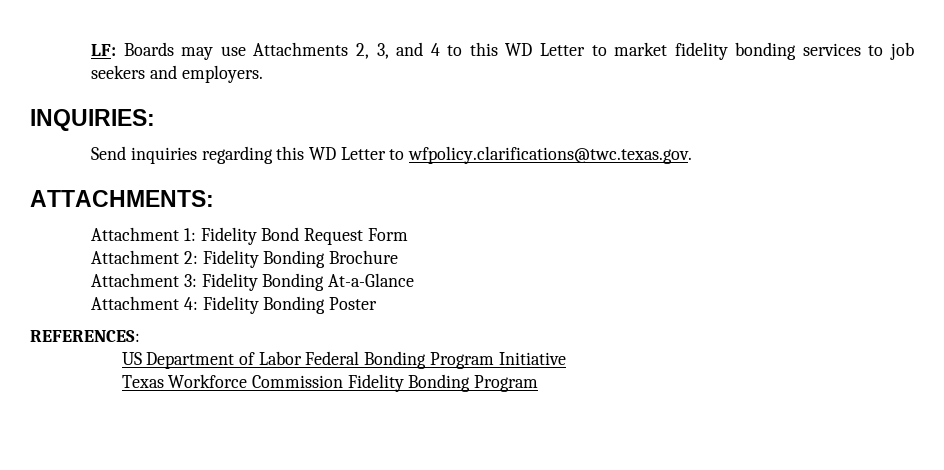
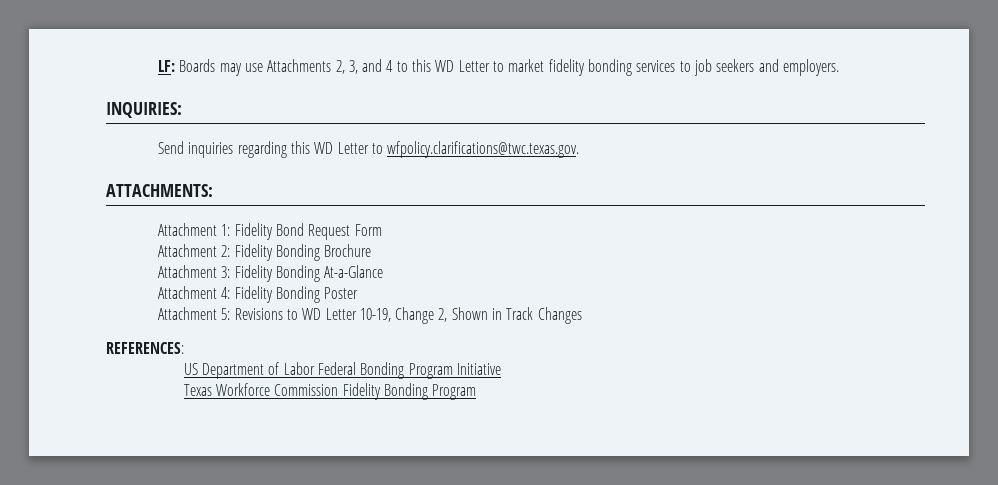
(377, 303) none -> [157,307,582,324] // Attachment 5: Revisions to WD Letter 10-19, Change 2, Shown in Track Changes

